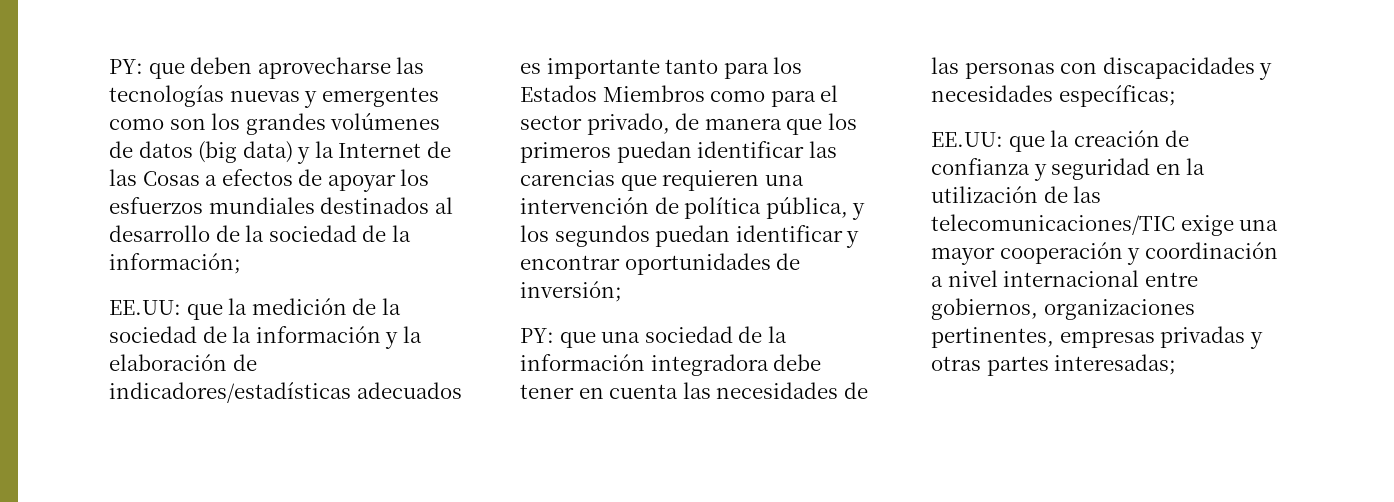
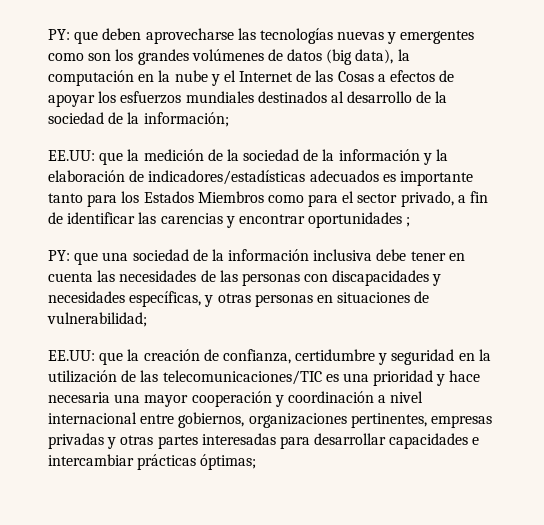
[242,141,334,164] data) y la -> [355,49,410,64] [48,70,236,86] data), la computación en la nube y el
[675,113,857,135] [520,141,837,163] [520,170,804,191] [520,196,866,220] [520,225,843,247] de manera que los primeros puedan identificar las carencias que requieren una intervención de política pública, y los segundos puedan identificar -> [457,191,489,203] [48,212,223,224] a fin de identificar las carencias
[776,253,801,270] [520,281,622,302] de inversión; -> [406,217,411,227] ;
[650,354,769,376] integradora -> [313,249,373,261] inclusiva
[1058,85,1176,107] específicas; -> [129,291,430,307] [47,312,147,327] específicas, y otras personas en situaciones de vulnerabilidad;
[931,158,1030,175] confianza -> [222,349,376,364] confianza, certidumbre
[1180,215,1234,236] exige -> [325,370,481,386] [48,392,110,403] es una prioridad y hace necesaria
[1054,354,1177,375] interesadas; -> [201,433,480,449] [48,454,257,470] interesadas para desarrollar capacidades e intercambiar prácticas óptimas;

